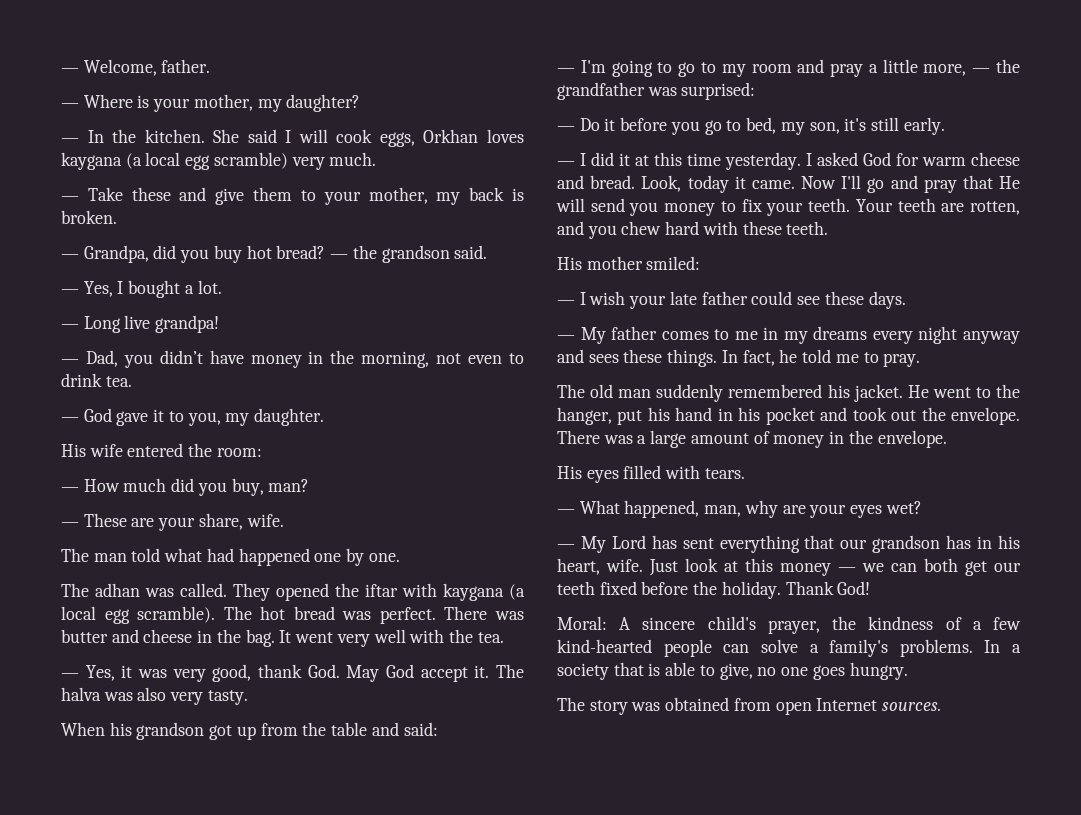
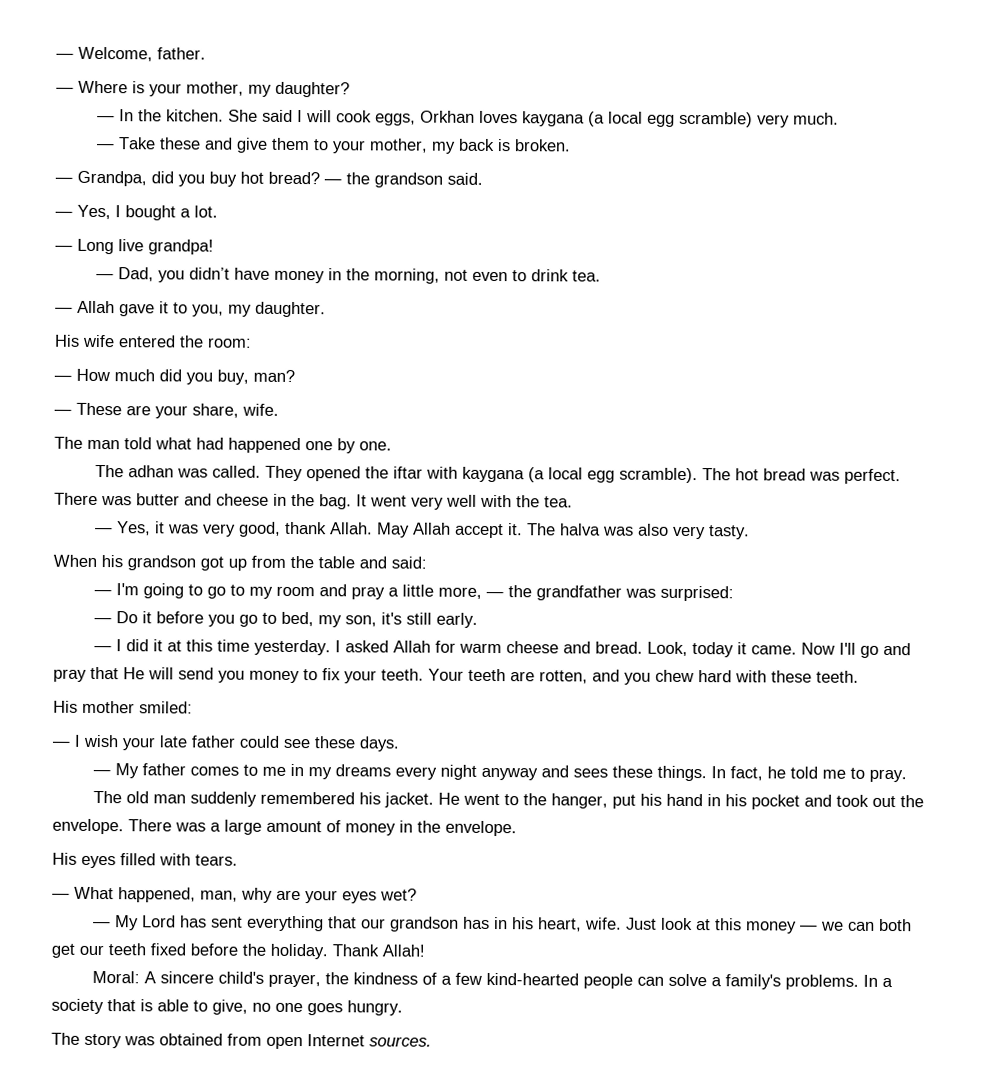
[83,408,112,422] God -> [77,300,115,314] Allah
[307,664,414,682] God. May God -> [330,522,452,538] Allah. May Allah
[863,152,891,166] God -> [393,640,432,653] Allah
[837,581,871,595] God! -> [382,944,425,957] Allah!

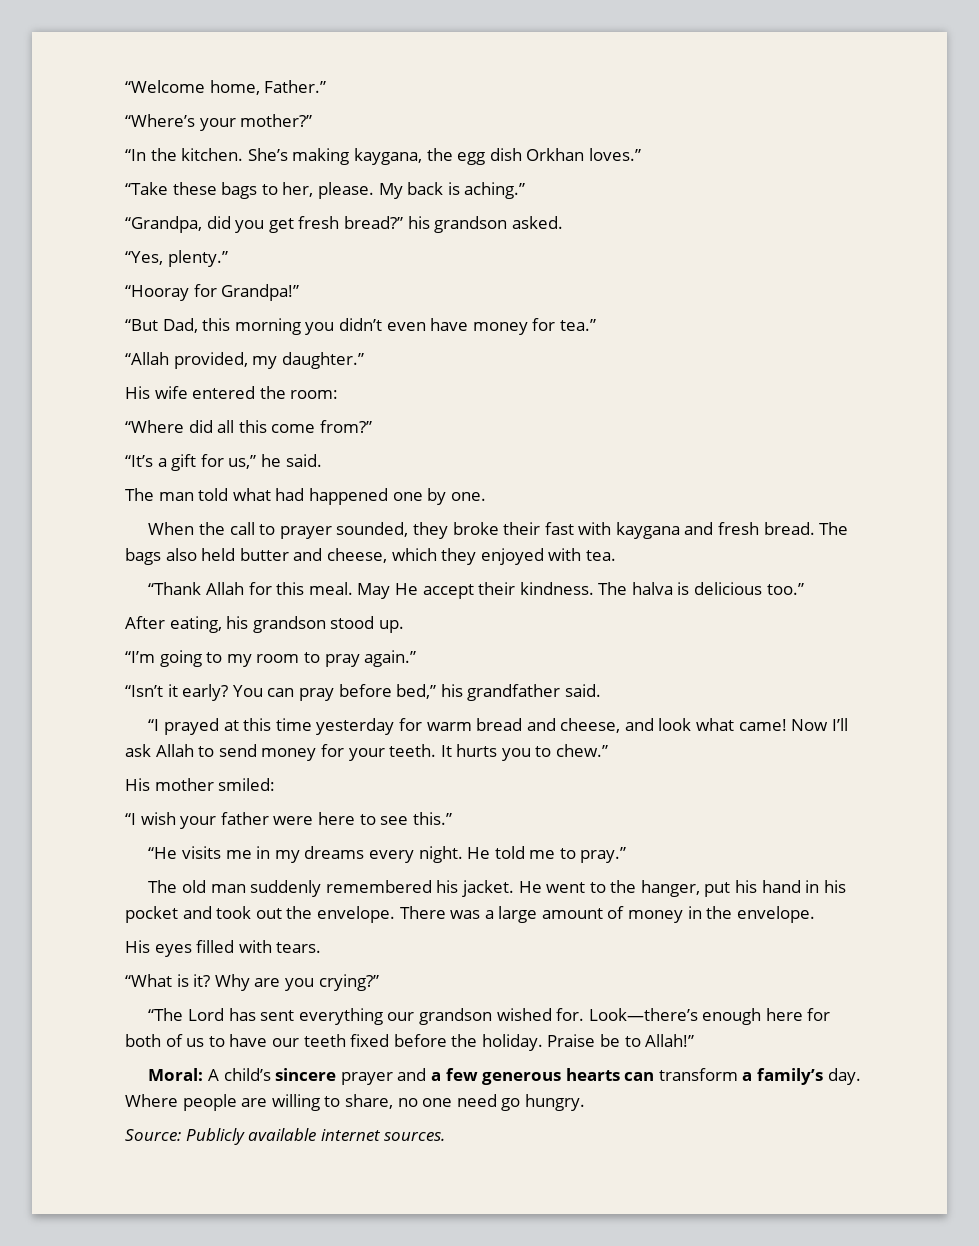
[56,46,206,62] [56,80,350,98] [97,109,840,128] [96,137,572,154] [55,170,483,188] [55,204,218,221] [55,238,214,255] [96,267,155,282] — Welcome, father. // — Where is your mother, my daughter? // — In the kitchen. She said I will cook eggs, Orkhan loves kaygana (a local egg scramble) very much. // — Take these and give them to your mother, my back is broken. // — Grandpa, did you buy hot bread? — the grandson said. // — Yes, I bought a lot. // — Long live grandpa! // — Dad, -> [125,80,327,95] [125,114,313,131] [125,148,641,165] [125,182,526,199] [125,216,563,233] [125,250,228,267] [125,284,300,301] [125,318,301,335] “Welcome home, Father.” // “Where’s your mother?” // “In the kitchen. She’s making kaygana, the egg dish Orkhan loves.” // “Take these bags to her, please. My back is aching.” // “Grandpa, did you get fresh bread?” his grandson asked. // “Yes, plenty.” // “Hooray for Grandpa!” // “But Dad, this morning
(231, 273) none -> [386,322,426,331] even
[328,268,602,284] [55,300,326,318] in the morning, not even to drink tea. // — Allah gave it to you, my daughter. -> [532,318,596,331] [125,352,364,369] for tea.” // “Allah provided, my daughter.”
[54,368,295,385] [54,402,279,419] — How much did you buy, man? // — These are your share, wife. -> [125,420,372,433] [125,454,322,471] “Where did all this come from?” // “It’s a gift for us,” he said.
[95,464,902,485] [54,492,573,510] [95,521,751,540] [53,554,427,571] [94,583,735,602] [94,611,479,628] [94,639,912,658] [53,666,859,685] [53,700,193,714] [52,734,400,752] [93,763,259,779] The adhan was called. They opened the iftar with kaygana (a local egg scramble). The hot bread was perfect. There was butter and cheese in the bag. It went very well with the tea. // — Yes, it was very good, thank Allah. May Allah accept it. The halva was also very tasty. // When his grandson got up from the table and said: // — I'm going to go to my room and pray a little more, — the grandfather was surprised: // — Do it before you go to bed, my son, it's still early. // — I did it at this time yesterday. I asked Allah for warm cheese and bread. Look, today it came. Now I'll go and pray that He will send you money to fix your teeth. Your teeth are rotten, and you chew hard with these teeth. // His mother smiled: // — I wish your late father could see these days. // — My father comes to -> [148,522,849,539] [125,548,616,565] [148,582,804,599] [125,616,404,633] [125,650,417,667] [125,684,601,701] [148,718,848,735] [125,744,609,761] [125,778,276,791] [125,812,452,829] [148,846,221,859] When the call to prayer sounded, they broke their fast with kaygana and fresh bread. The bags also held butter and cheese, which they enjoyed with tea. // “Thank Allah for this meal. May He accept their kindness. The halva is delicious too.” // After eating, his grandson stood up. // “I’m going to my room to pray again.” // “Isn’t it early? You can pray before bed,” his grandfather said. // “I prayed at this time yesterday for warm bread and cheese, and look what came! Now I’ll ask Allah to send money for your teeth. It hurts you to chew.” // His mother smiled: // “I wish your father were here to see this.” // “He visits
[440,764,787,782] night anyway and sees these things. In fact, he -> [418,846,491,863] night. He
[869,768,908,783] pray. -> [580,847,627,863] pray.”
[52,886,417,904] [93,915,140,931] — What happened, man, why are your eyes wet? // — My -> [125,974,379,991] [148,1008,184,1021] “What is it? Why are you crying?” // “The
[328,916,358,929] that -> (383, 1016) none
[463,916,913,934] [51,943,75,958] has in his heart, wife. Just look at this money — we can both get -> [496,1008,831,1025] [125,1034,268,1047] wished for. Look—there’s enough here for both of us to have
[332,944,425,957] [92,970,894,990] [51,998,403,1016] [51,1032,365,1050] Thank Allah! // Moral: A sincere child's prayer, the kindness of a few kind-hearted people can solve a family's problems. In a society that is able to give, no one goes hungry. // The story was obtained from open Internet -> [547,1034,695,1047] [148,1068,861,1085] [125,1094,585,1111] [125,1128,381,1145] Praise be to Allah!” // Moral: A child’s sincere prayer and a few generous hearts can transform a family’s day. Where people are willing to share, no one need go hungry. // Source: Publicly available internet

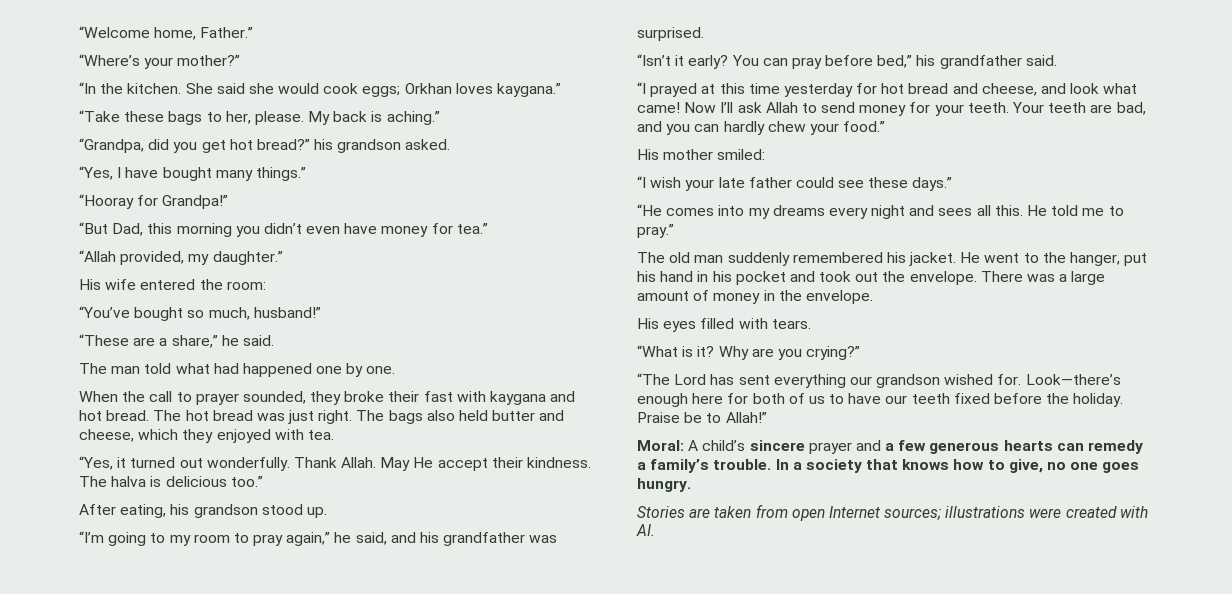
[247,148,641,165] She’s making kaygana, the egg dish Orkhan loves.” -> [185,83,562,97] She said she would cook eggs; Orkhan loves kaygana.”
[298,216,340,229] fresh -> [229,139,253,150] hot
[167,250,228,267] plenty.” -> [117,167,306,181] I have bought many things.”
[125,420,372,433] [125,454,257,471] “Where did all this come from?” // “It’s a gift for us,” -> [79,306,321,321] [79,334,218,348] “You’ve bought so much, husband!” // “These are a share,”
[718,522,760,535] fresh -> [79,410,102,421] hot
(849, 528) none -> [185,410,385,424] hot bread was just right. The
[148,582,353,595] “Thank Allah for this meal. -> [79,456,377,471] “Yes, it turned out wonderfully. Thank Allah.
[364,650,417,667] again.” -> [286,532,558,546] [637,27,704,41] again,” he said, and his grandfather was surprised.
[426,722,472,731] warm -> [881,83,905,94] hot
[440,744,609,761] It hurts you to chew.” -> [1012,102,1146,115] [637,121,886,135] Your teeth are bad, and you can hardly chew your food.”
[220,812,452,825] [148,846,463,863] father were here to see this.” // “He visits me in my dreams every night. -> [718,177,953,191] [637,204,1023,219] late father could see these days.” // “He comes into my dreams every night and sees all this.
[658,1068,738,1081] transform -> [1088,440,1144,454] remedy
[827,1068,861,1085] [125,1094,585,1111] [125,1128,446,1145] day. Where people are willing to share, no one need go hungry. // Source: Publicly available internet sources. -> [713,459,1140,473] [637,478,691,492] [637,504,1148,521] [636,524,655,536] trouble. In a society that knows how to give, no one goes hungry. // Stories are taken from open Internet sources; illustrations were created with AI.

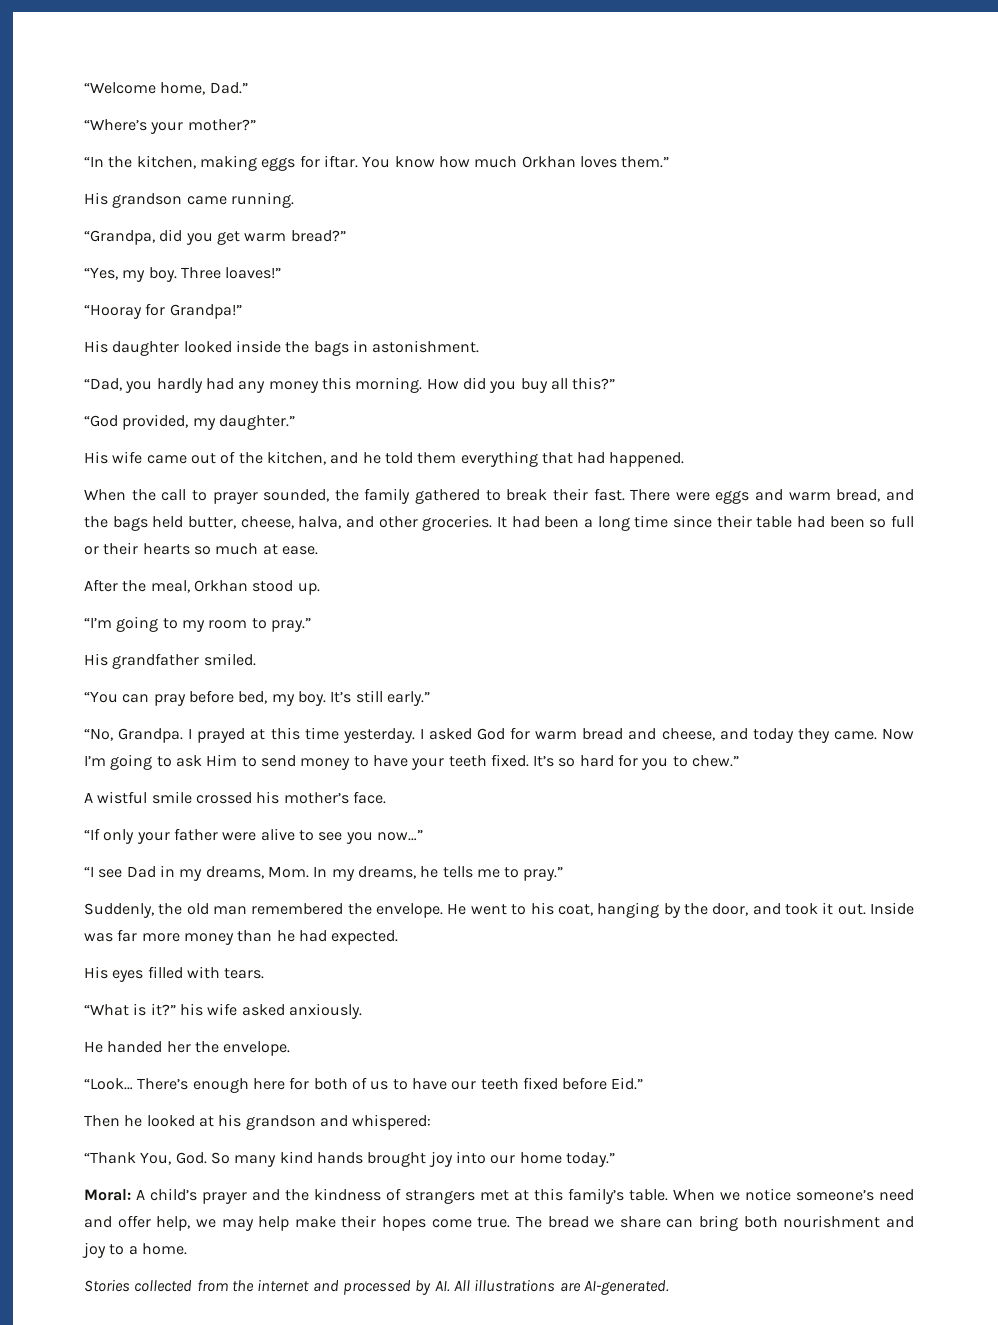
[200,27,254,38] Father.” -> [209,82,248,94] Dad.”
[127,83,562,97] [79,110,440,125] kitchen. She said she would cook eggs; Orkhan loves kaygana.” // “Take these bags to her, please. My back is aching.” -> [136,155,670,171] [84,192,294,208] kitchen, making eggs for iftar. You know how much Orkhan loves them.” // His grandson came running.
[229,139,253,150] hot -> [244,233,287,242] warm
[314,139,451,153] [79,166,306,181] [79,194,229,209] [79,222,488,237] [79,250,116,262] his grandson asked. // “Yes, I have bought many things.” // “Hooray for Grandpa!” // “But Dad, this morning you didn’t even have money for tea.” // “Allah -> [84,267,282,282] [84,303,242,319] [84,340,480,356] [84,377,616,393] [84,415,118,427] // “Yes, my boy. Three loaves!” // “Hooray for Grandpa!” // His daughter looked inside the bags in astonishment. // “Dad, you hardly had any money this morning. How did you buy all this?” // “God
[140,279,266,290] [79,306,321,321] [79,334,274,348] [79,363,396,377] entered the room: // “You’ve bought so much, husband!” // “These are a share,” he said. // The man told what had happened one by one. -> [146,451,685,467] came out of the kitchen, and he told them everything that had happened.
[310,391,576,405] [79,410,565,424] [79,429,334,443] [79,456,592,471] [79,476,263,487] [79,504,258,518] they broke their fast with kaygana and hot bread. The hot bread was just right. The bags also held butter and cheese, which they enjoyed with tea. // “Yes, it turned out wonderfully. Thank Allah. May He accept their kindness. The halva is delicious too.” // After eating, his grandson -> [334,488,915,504] [84,515,914,531] [84,542,318,555] [84,579,248,593] the family gathered to break their fast. There were eggs and warm bread, and the bags held butter, cheese, halva, and other groceries. It had been a long time since their table had been so full or their hearts so much at ease. // After the meal, Orkhan
[253,532,558,546] [637,27,704,41] [637,54,1057,69] [637,82,1138,97] [637,102,1146,116] [637,121,886,135] [637,149,766,160] [637,176,953,191] [637,204,1124,219] [637,224,674,238] [637,252,1148,266] [637,271,1106,285] [637,290,873,304] pray again,” he said, and his grandfather was surprised. // “Isn’t it early? You can pray before bed,” his grandfather said. // “I prayed at this time yesterday for hot bread and cheese, and look what came! Now I’ll ask Allah to send money for your teeth. Your teeth are bad, and you can hardly chew your food.” // His mother smiled: // “I wish your late father could see these days.” // “He comes into my dreams every night and sees all this. He told me to pray.” // The old man suddenly remembered his jacket. He went to the hanger, put his hand in his pocket and took out the envelope. There was a large amount of money in the envelope. -> [270,618,311,632] [84,653,256,669] [84,690,430,706] [84,727,915,743] [84,754,740,770] [84,791,386,804] [84,828,423,844] [84,865,564,881] [84,902,915,918] [84,929,399,945] pray.” // His grandfather smiled. // “You can pray before bed, my boy. It’s still early.” // “No, Grandpa. I prayed at this time yesterday. I asked God for warm bread and cheese, and today they came. Now I’m going to ask Him to send money to have your teeth fixed. It’s so hard for you to chew.” // A wistful smile crossed his mother’s face. // “If only your father were alive to see you now…” // “I see Dad in my dreams, Mom. In my dreams, he tells me to pray.” // Suddenly, the old man remembered the envelope. He went to his coat, hanging by the door, and took it out. Inside was far more money than he had expected.
[697,346,861,360] [637,373,1121,388] it? Why are you crying?” // “The Lord has sent everything our grandson wished for. Look—there’s -> [150,1003,362,1019] [84,1041,291,1056] [84,1078,189,1090] it?” his wife asked anxiously. // He handed her the envelope. // “Look… There’s
[1046,393,1124,407] [637,412,767,423] the holiday. Praise be to Allah!” -> [611,1077,644,1090] [84,1114,432,1130] [84,1151,615,1167] Eid.” // Then he looked at his grandson and whispered: // “Thank You, God. So many kind hands brought joy into our home today.”
[749,440,805,451] sincere -> (197, 1194) none
[885,440,1144,454] [637,459,1140,473] [637,478,691,492] [637,504,1148,521] [636,524,655,536] a few generous hearts can remedy a family’s trouble. In a society that knows how to give, no one goes hungry. // Stories are taken from open Internet sources; illustrations were created with AI. -> [285,1188,914,1204] [84,1215,915,1231] [82,1242,187,1258] [84,1279,669,1295] the kindness of strangers met at this family’s table. When we notice someone’s need and offer help, we may help make their hopes come true. The bread we share can bring both nourishment and joy to a home. // Stories collected from the internet and processed by AI. All illustrations are AI-generated.

